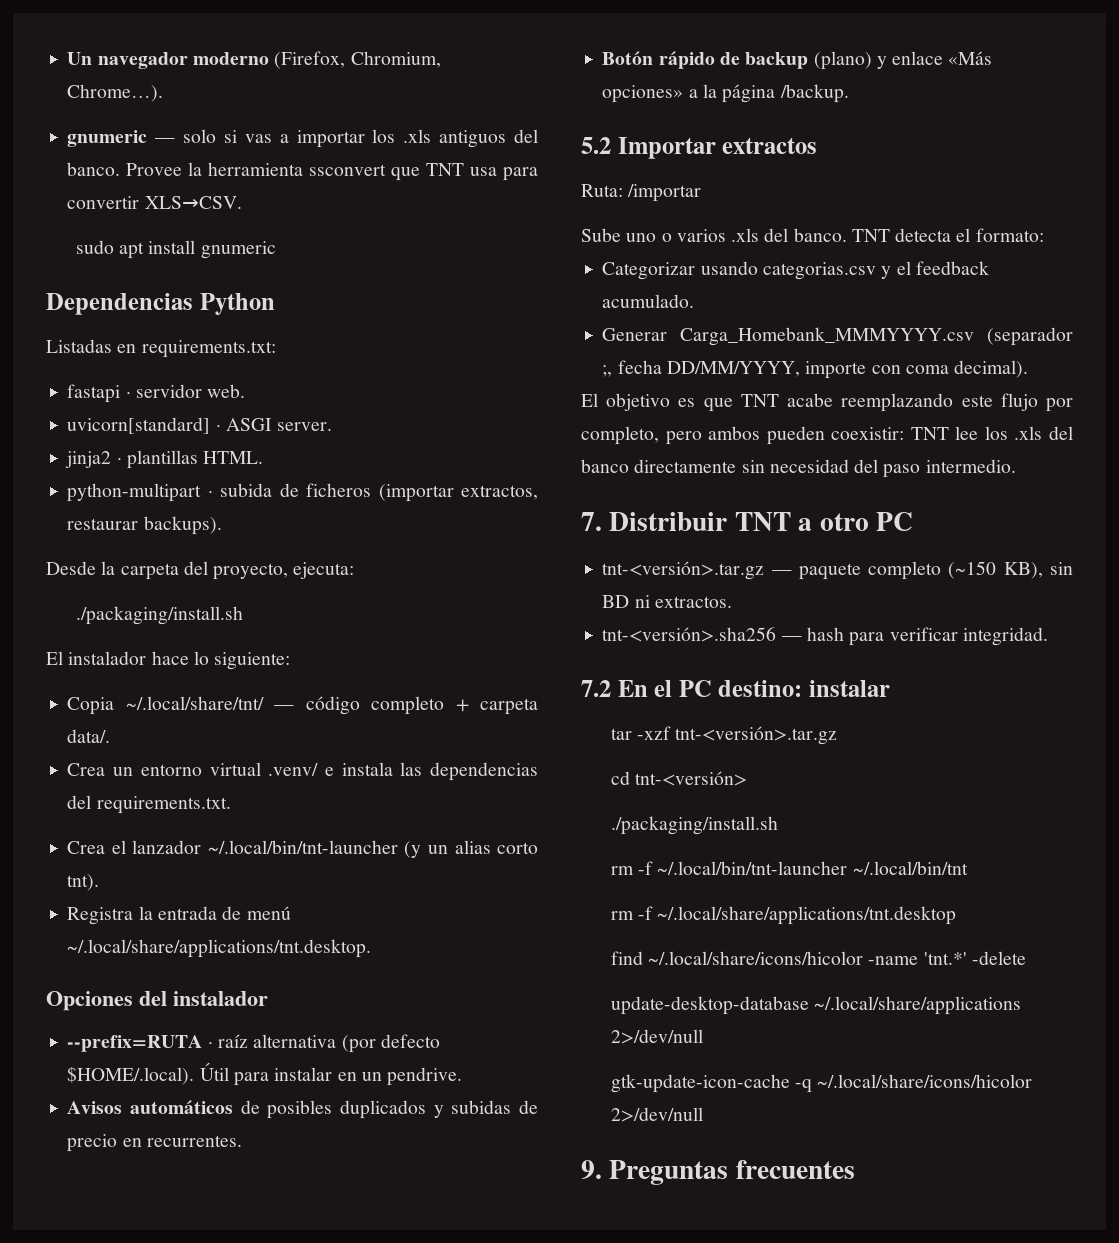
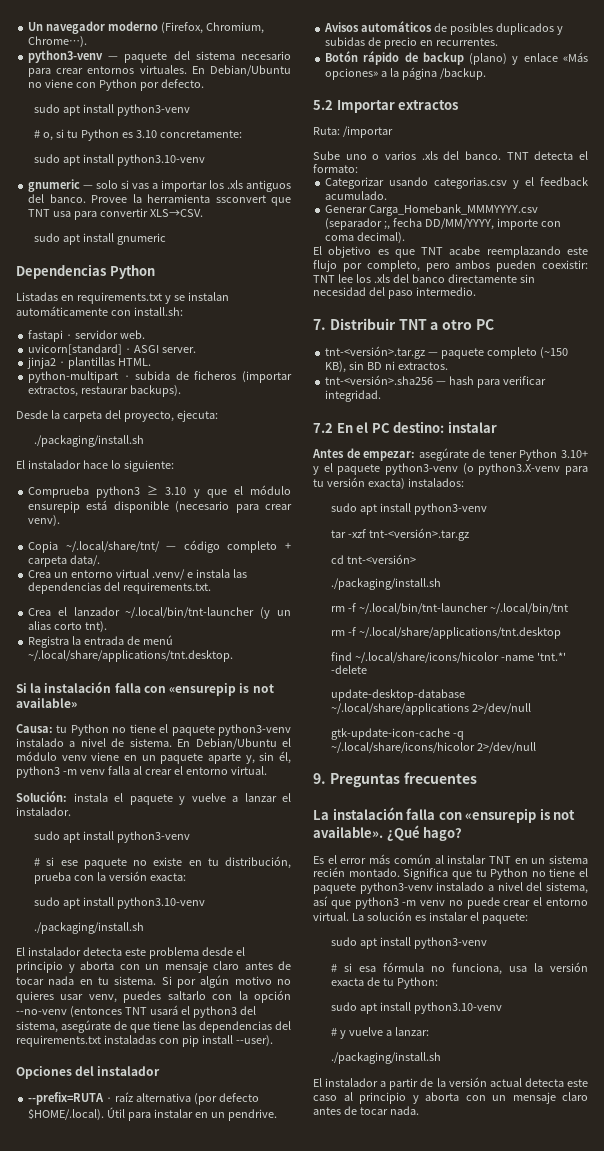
(164, 93) none -> [28,50,291,63] [28,65,291,77] [28,79,204,91] [34,104,191,116] [34,129,242,141] [34,154,206,166] // python3-venv — paquete del sistema necesario para crear entornos virtuales. En Debian/Ubuntu no viene con Python por defecto. // sudo apt install python3-venv // # o, si tu Python es 3.10 concretamente: // sudo apt install python3.10-venv
[141,340,276,358] requirements.txt: -> [76,292,229,304] [16,306,183,316] requirements.txt y se instalan automáticamente con install.sh:
(291, 661) none -> [28,485,291,498] [28,500,292,513] [28,515,61,527] // Comprueba python3 ≥ 3.10 y que el módulo ensurepip está disponible (necesario para crear venv).
(372, 948) none -> [16,681,274,696] [16,698,77,708] [16,724,291,736] [16,738,291,749] [16,751,291,764] [16,766,267,778] [16,791,291,805] [16,807,71,816] [34,831,191,843] [34,856,291,869] [34,871,187,884] [34,897,206,909] [34,922,145,934] [16,947,245,959] [16,961,291,973] [16,975,291,988] [16,990,291,1003] [16,1005,256,1018] [16,1020,291,1033] [16,1035,273,1047] // Si la instalación falla con «ensurepip is not available» // Causa: tu Python no tiene el paquete python3-venv instalado a nivel de sistema. En Debian/Ubuntu el módulo venv viene en un paquete aparte y, sin él, python3 -m venv falla al crear el entorno virtual. // Solución: instala el paquete y vuelve a lanzar el instalador. // sudo apt install python3-venv // # si ese paquete no existe en tu distribución, prueba con la versión exacta: // sudo apt install python3.10-venv // ./packaging/install.sh // El instalador detecta este problema desde el principio y aborta con un mensaje claro antes de tocar nada en tu sistema. Si por algún motivo no quieres usar venv, puedes saltarlo con la opción --no-venv (entonces TNT usará el python3 del sistema, asegúrate de que tiene las dependencias del requirements.txt instaladas con pip install --user).
(891, 688) none -> [312,448,588,461] [313,463,588,475] [313,477,464,490] [331,503,488,515] // Antes de empezar: asegúrate de tener Python 3.10+ y el paquete python3-venv (o python3.X-venv para tu versión exacta) instalados: // sudo apt install python3-venv
(855, 1169) none -> [313,807,576,823] [313,825,463,841] [313,854,588,864] [313,867,588,880] [313,882,588,894] [313,896,588,909] [313,911,528,924] [331,937,488,949] [331,962,588,975] [331,977,439,989] [331,1002,503,1014] [331,1027,430,1039] [331,1052,442,1064] [313,1077,588,1090] [313,1092,588,1104] [313,1106,419,1115] // La instalación falla con «ensurepip is not available». ¿Qué hago? // Es el error más común al instalar TNT en un sistema recién montado. Significa que tu Python no tiene el paquete python3-venv instalado a nivel del sistema, así que python3 -m venv no puede crear el entorno virtual. La solución es instalar el paquete: // sudo apt install python3-venv // # si esa fórmula no funciona, usa la versión exacta de tu Python: // sudo apt install python3.10-venv // # y vuelve a lanzar: // ./packaging/install.sh // El instalador a partir de la versión actual detecta este caso al principio y aborta con un mensaje claro antes de tocar nada.

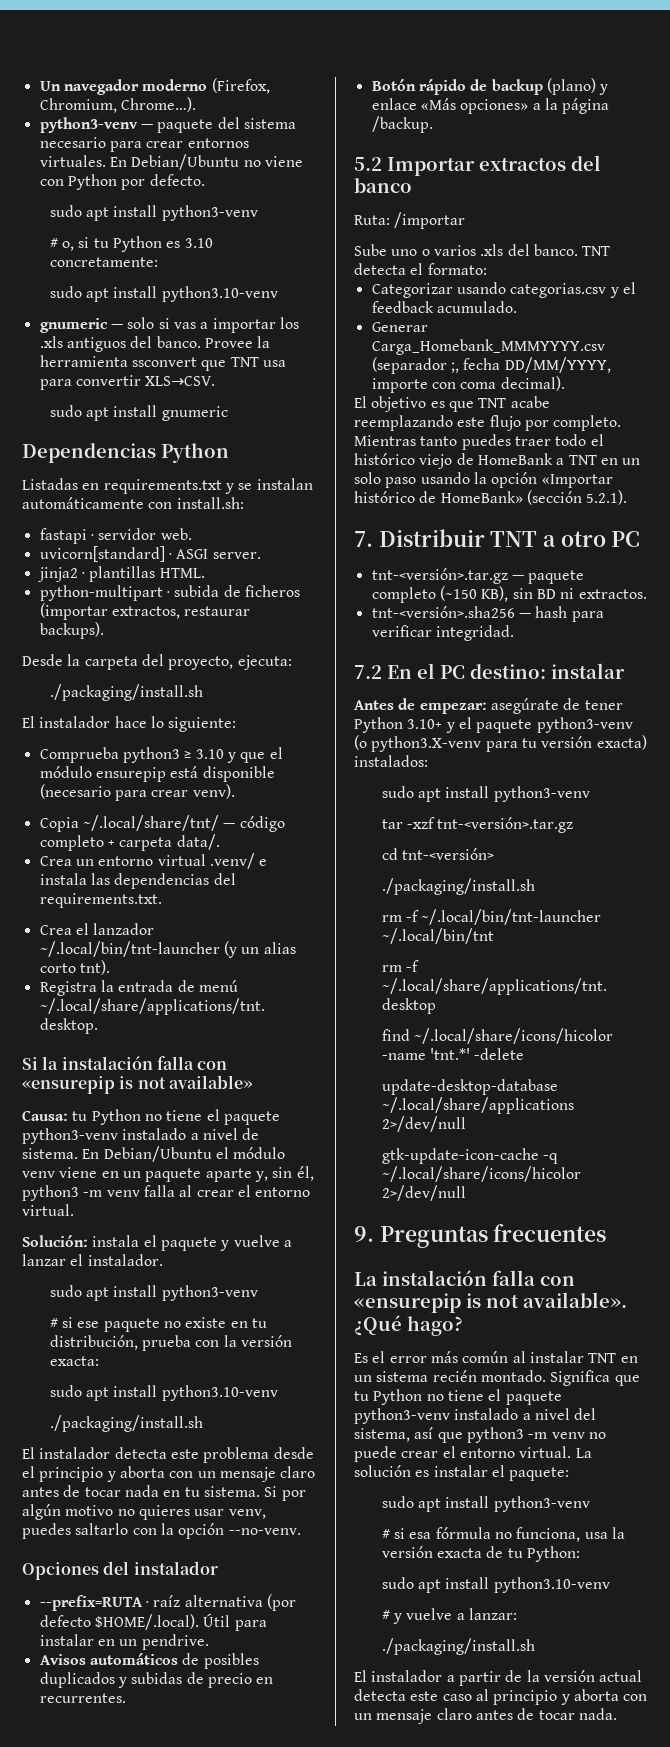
[16,1005,256,1018] [16,1020,291,1033] [16,1035,273,1047] --no-venv (entonces TNT usará el python3 del sistema, asegúrate de que tiene las dependencias del requirements.txt instaladas con pip install --user). -> [228,1528,301,1535] --no-venv.
(459, 105) none -> [571,155,601,171] [354,178,412,193] del banco
[366,260,588,272] [313,274,535,283] [313,287,476,299] completo, pero ambos pueden coexistir: TNT lee los .xls del banco directamente sin necesidad del paso intermedio. -> [553,415,622,431] [354,434,604,450] [354,453,641,469] [354,472,613,488] [354,490,628,505] completo. Mientras tanto puedes traer todo el histórico viejo de HomeBank a TNT en un solo paso usando la opción «Importar histórico de HomeBank» (sección 5.2.1).

